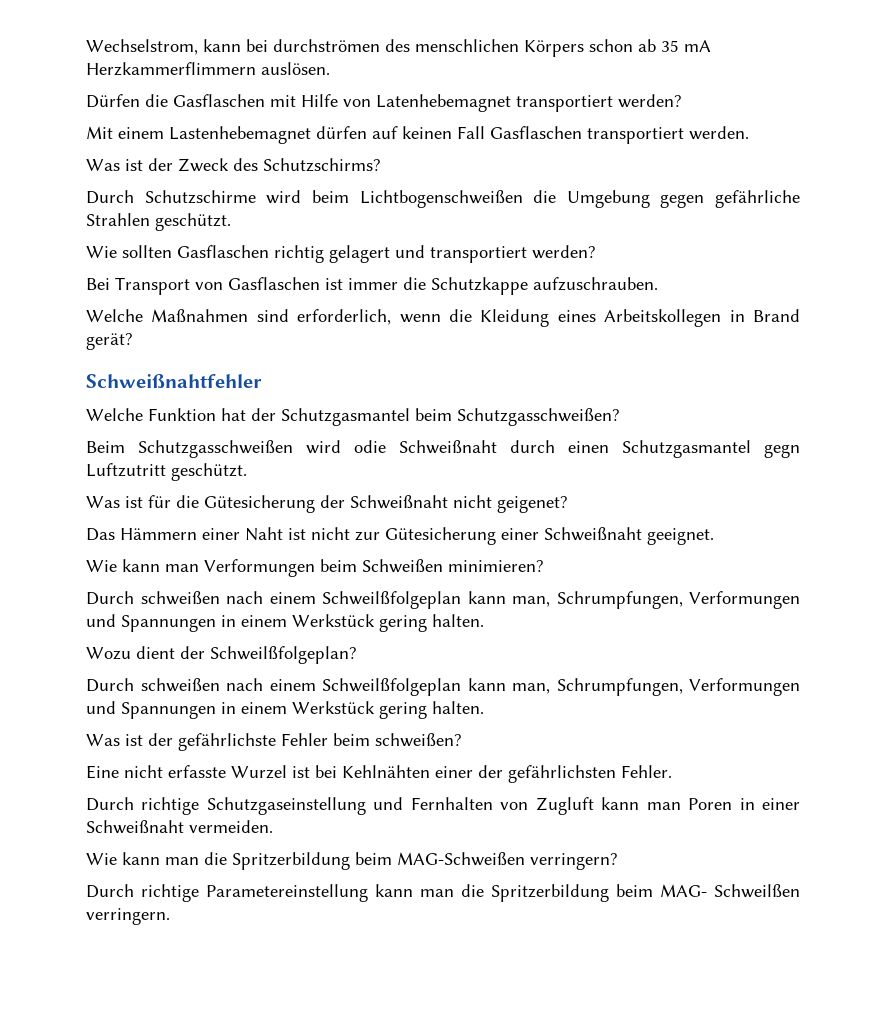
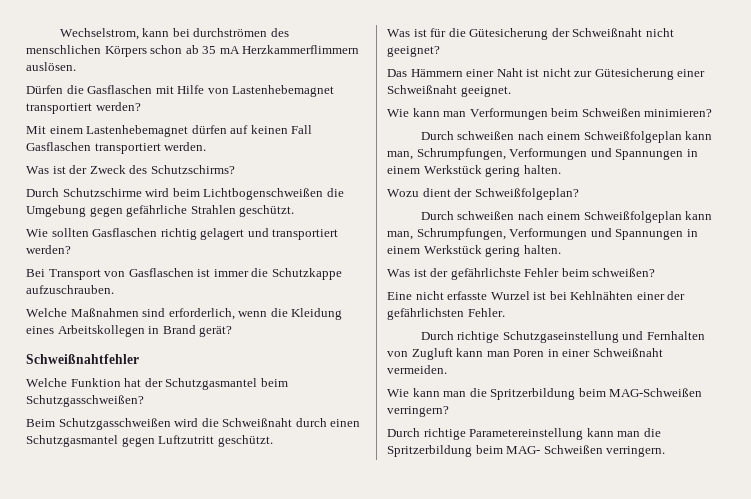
[376,94,511,112] Latenhebemagnet -> [232,85,335,97] Lastenhebemagnet
[354,440,386,453] odie -> [201,418,219,427] die
[764,444,800,458] gegn -> [121,437,155,447] gegen
[497,496,568,513] geigenet? -> [387,46,440,57] geeignet?
[322,591,461,609] Schweilßfolgeplan -> [583,131,682,143] Schweißfolgeplan
[210,646,357,664] [86,678,461,696] Schweilßfolgeplan? // Durch schweißen nach einem Schweilßfolgeplan -> [474,188,579,200] [420,211,682,223] Schweißfolgeplan? // Durch schweißen nach einem Schweißfolgeplan
[714,884,800,898] Schweilßen -> [543,445,603,454] Schweißen

